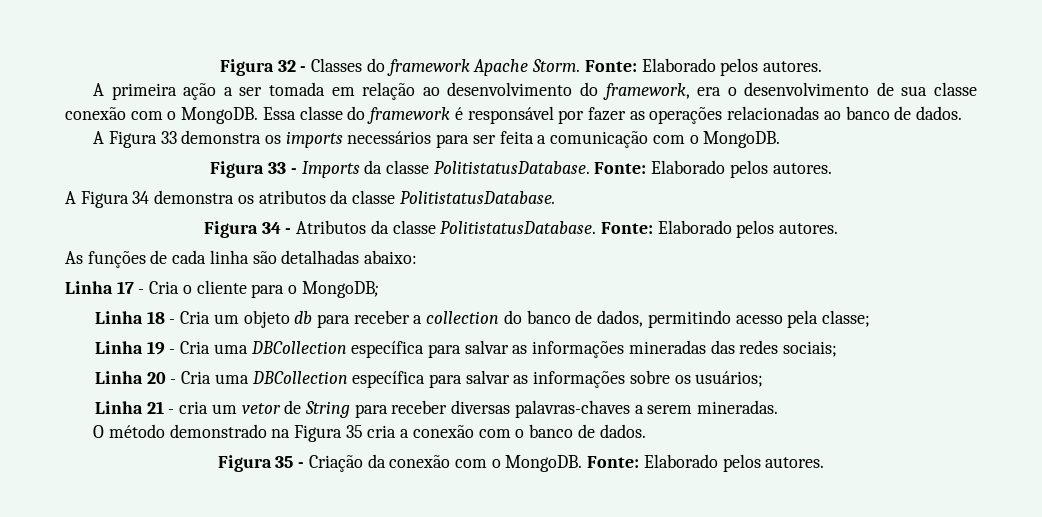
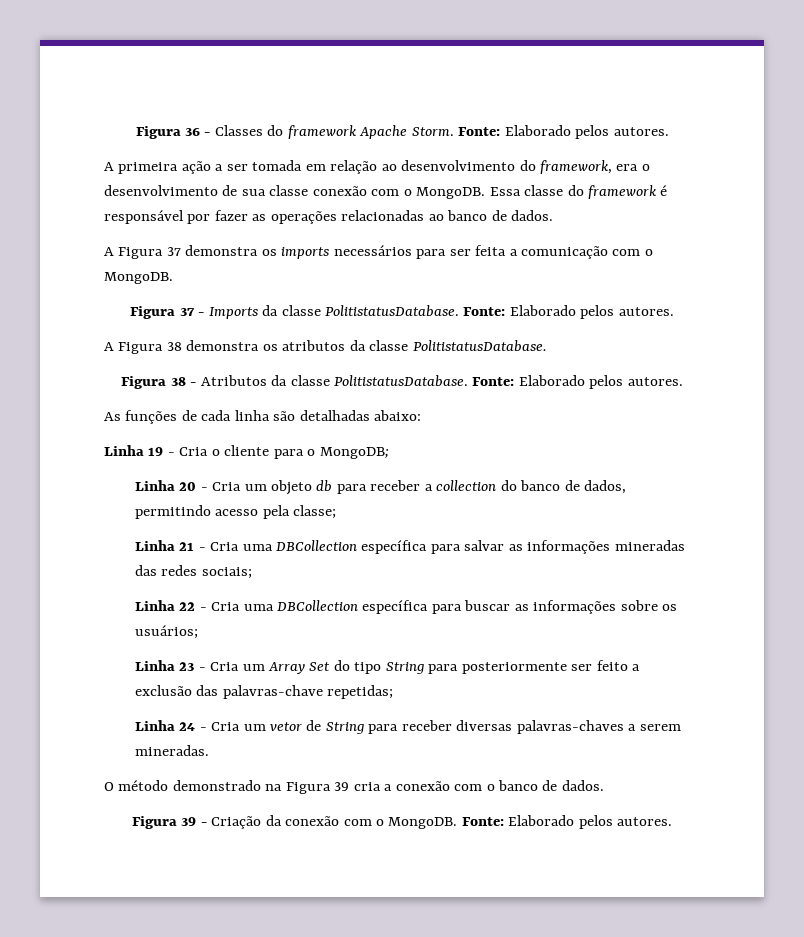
[220,59,296,76] Figura 32 -> [135,126,200,139] Figura 36
[160,131,177,144] 33 -> [166,247,181,256] 37
[268,162,287,174] 33 -> [179,308,195,316] 37
[132,191,150,204] 34 -> [166,342,182,351] 38
[261,222,281,234] 34 -> [170,377,186,386] 38
[116,281,134,294] 17 -> [148,447,164,456] 19
[146,311,165,324] 18 -> [179,482,197,491] 20
[146,341,165,355] 19 -> [179,542,195,551] 21
[146,370,510,388] 20 - Cria uma DBCollection específica para salvar -> [179,600,511,614] 22 - Cria uma DBCollection específica para buscar
[146,401,209,414] 21 - cria -> [179,660,641,674] [134,685,394,699] [134,720,241,731] 23 - Cria um Array Set do tipo String para posteriormente ser feito a exclusão das palavras-chave repetidas; // Linha 24 - Cria
[345,425,363,438] 35 -> [334,782,350,791] 39
[275,456,294,468] 35 -> [181,817,197,826] 39

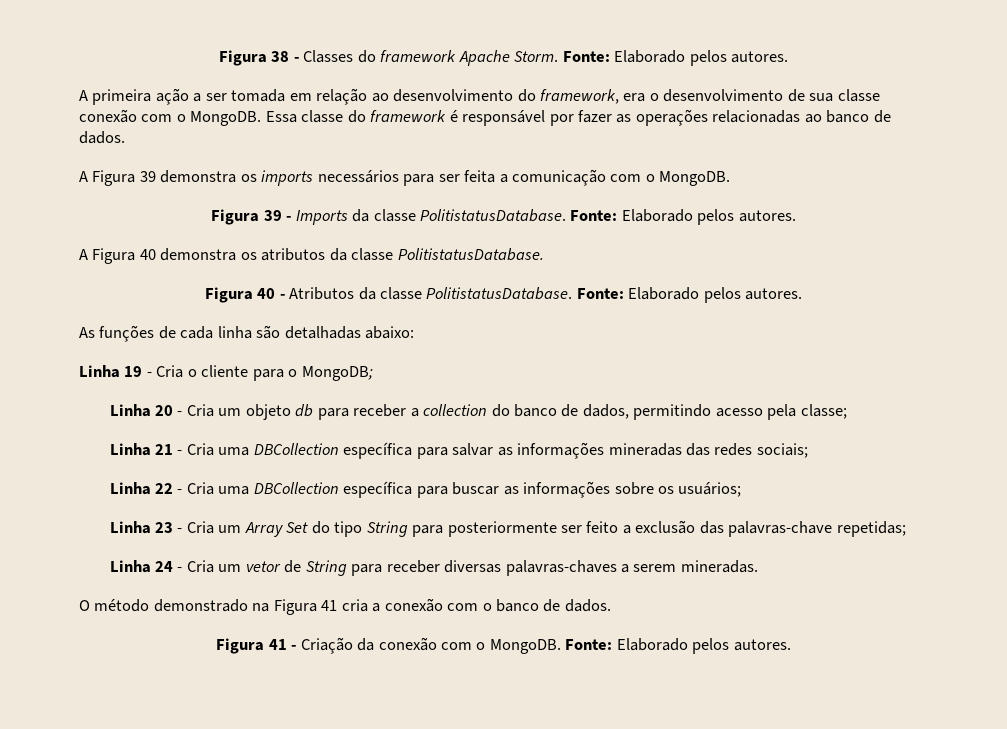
[135,126,200,139] Figura 36 -> [218,50,290,66] Figura 38
[166,247,181,256] 37 -> [139,171,156,182] 39
[179,308,195,316] 37 -> [263,210,282,221] 39
[166,342,182,351] 38 -> [139,249,156,260] 40
[170,377,186,386] 38 -> [257,288,276,299] 40
[334,782,350,791] 39 -> [321,600,338,611] 41
[181,817,197,826] 39 -> [268,639,287,650] 41

